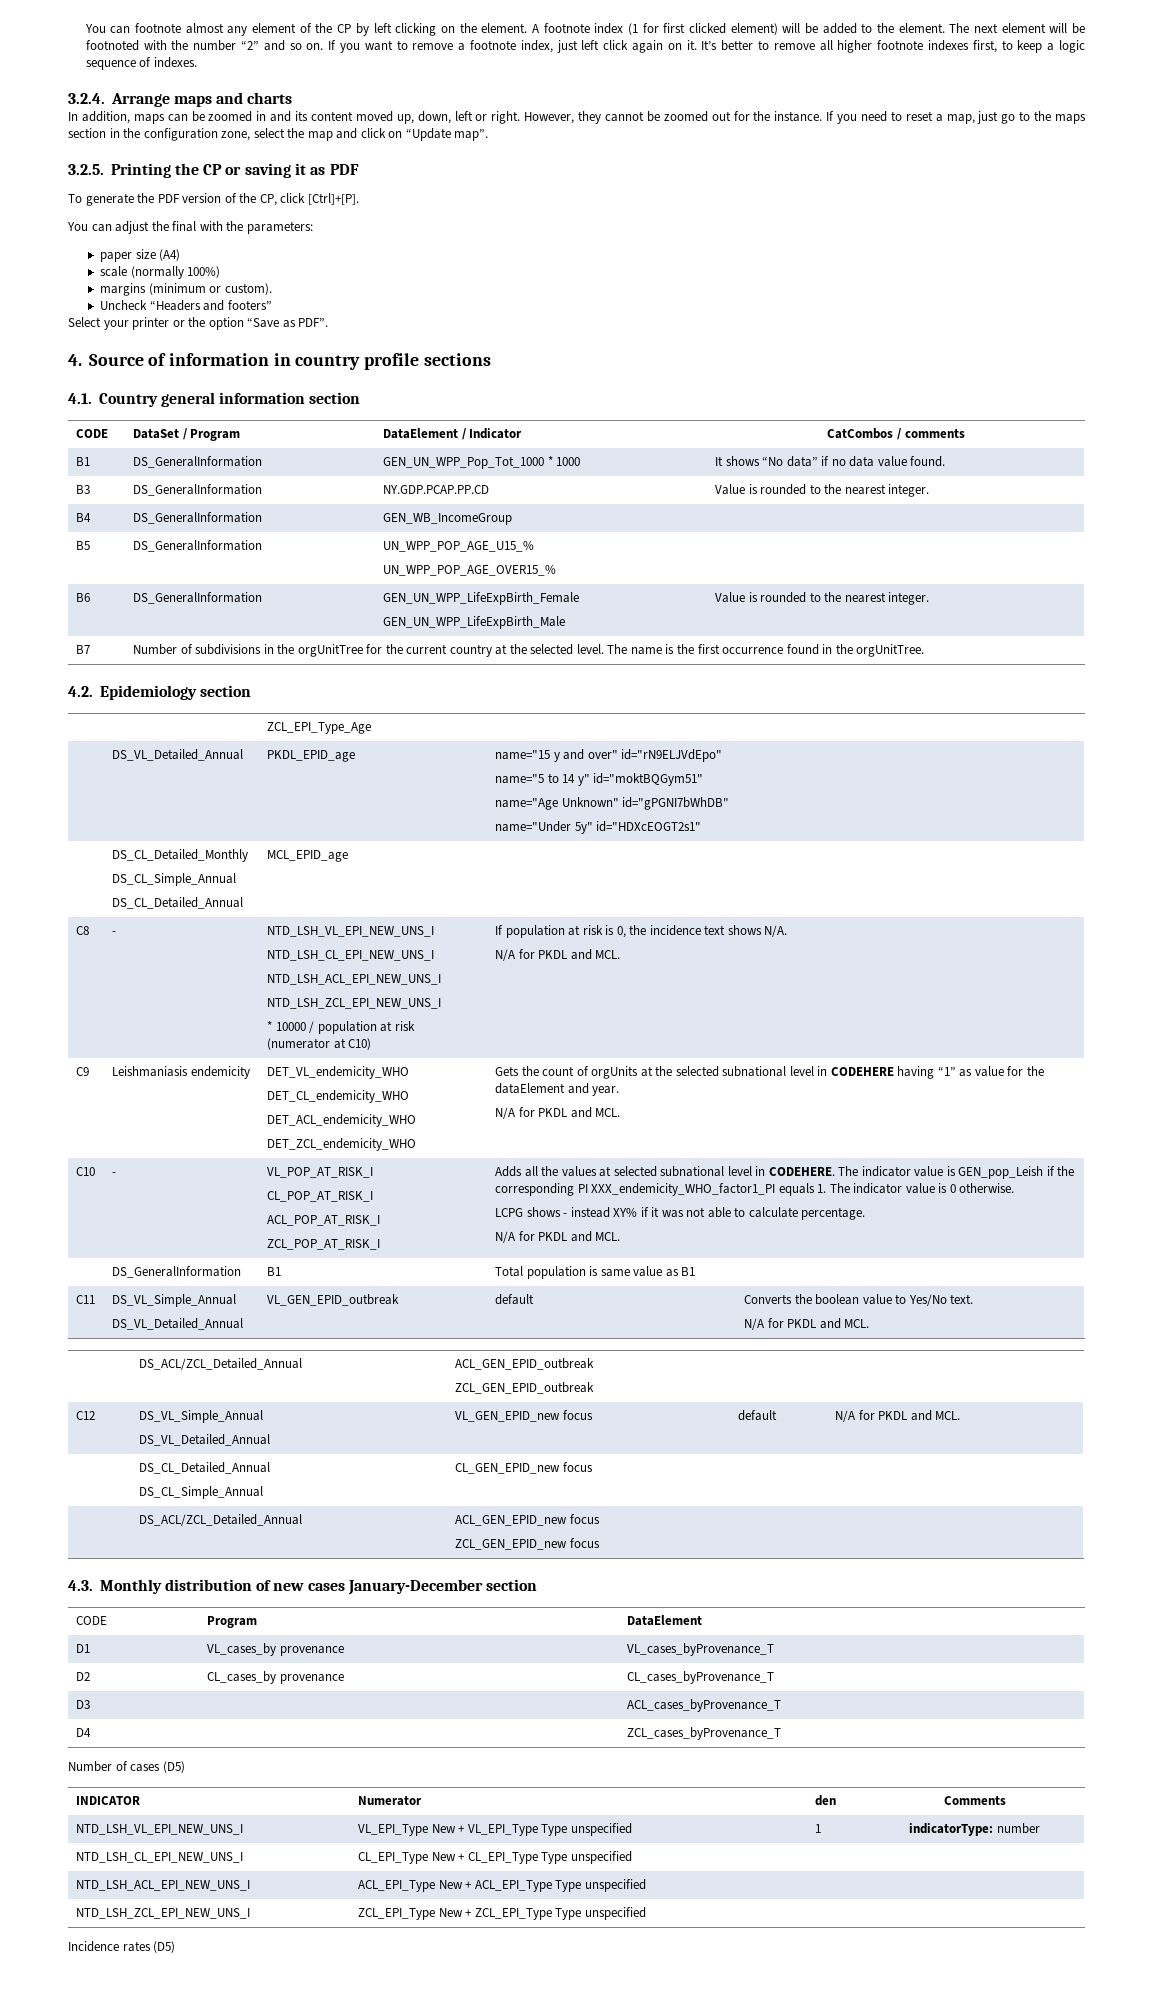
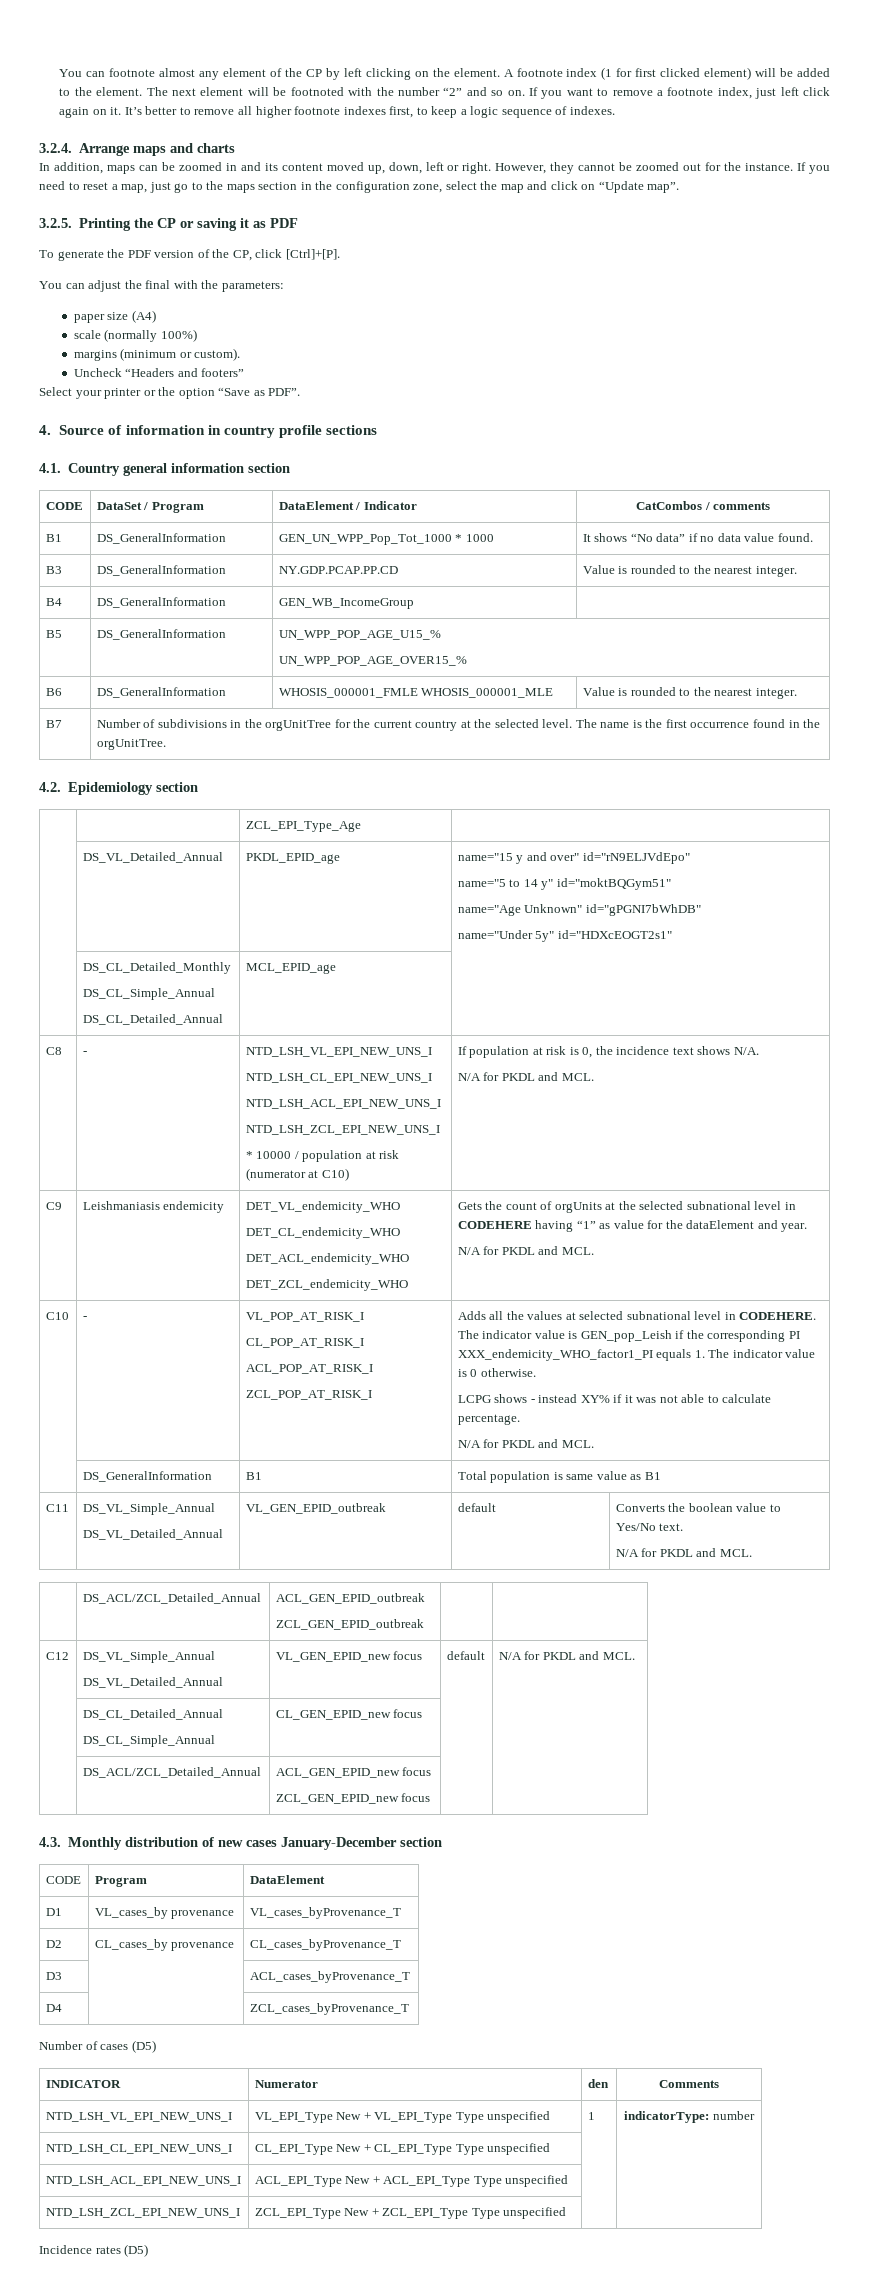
[383,592,580,605] [383,616,566,629] GEN_UN_WPP_LifeExpBirth_Female // GEN_UN_WPP_LifeExpBirth_Male -> [278,688,554,698] WHOSIS_000001_FMLE WHOSIS_000001_MLE

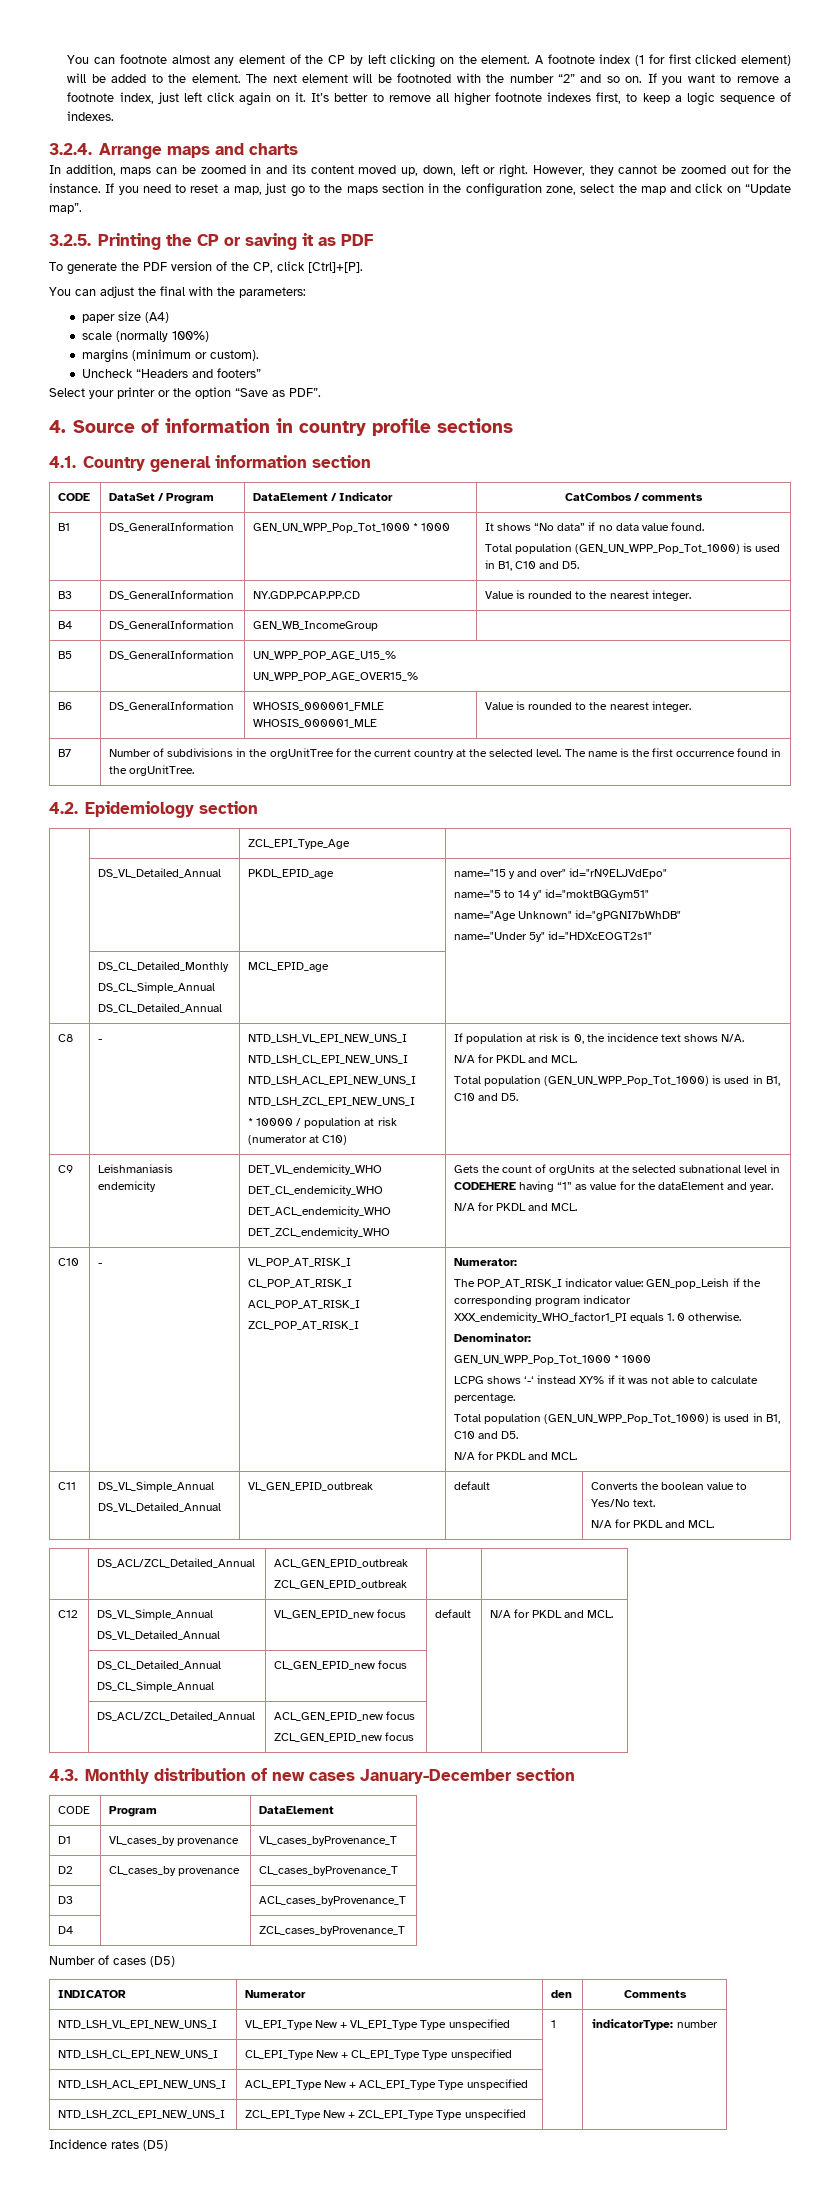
(813, 537) none -> [485,543,781,554] [485,560,580,571] // Total population (GEN_UN_WPP_Pop_Tot_1000) is used in B1, C10 and D5.
(594, 1077) none -> [454,1075,780,1086] [454,1093,519,1101] // Total population (GEN_UN_WPP_Pop_Tot_1000) is used in B1, C10 and D5.
[457,1311,817,1320] [457,1330,578,1339] Adds all the values at selected subnational level in CODEHERE. The indicator value is -> [454,1258,518,1266] [454,1278,644,1288] Numerator: // The POP_AT_RISK_I indicator value:
[788,1331,800,1339] PI -> [535,1295,632,1306] program indicator
[708,1349,816,1358] [457,1368,536,1377] The indicator value is 0 otherwise. -> [677,1312,742,1321] [454,1333,532,1342] [454,1355,652,1365] 0 otherwise. // Denominator: // GEN_UN_WPP_Pop_Tot_1000 * 1000
[530,1399,535,1403] - -> [524,1376,535,1384] ‘-‘
[457,1439,594,1448] [82,1471,212,1482] [245,1472,262,1480] [457,1471,661,1483] // N/A for PKDL and MCL. // | DS_GeneralInformation | B1 | Total population is same value as B1 -> [454,1413,780,1424] [454,1431,519,1439] [454,1451,578,1460] // Total population (GEN_UN_WPP_Pop_Tot_1000) is used in B1, C10 and D5. // N/A for PKDL and MCL.

